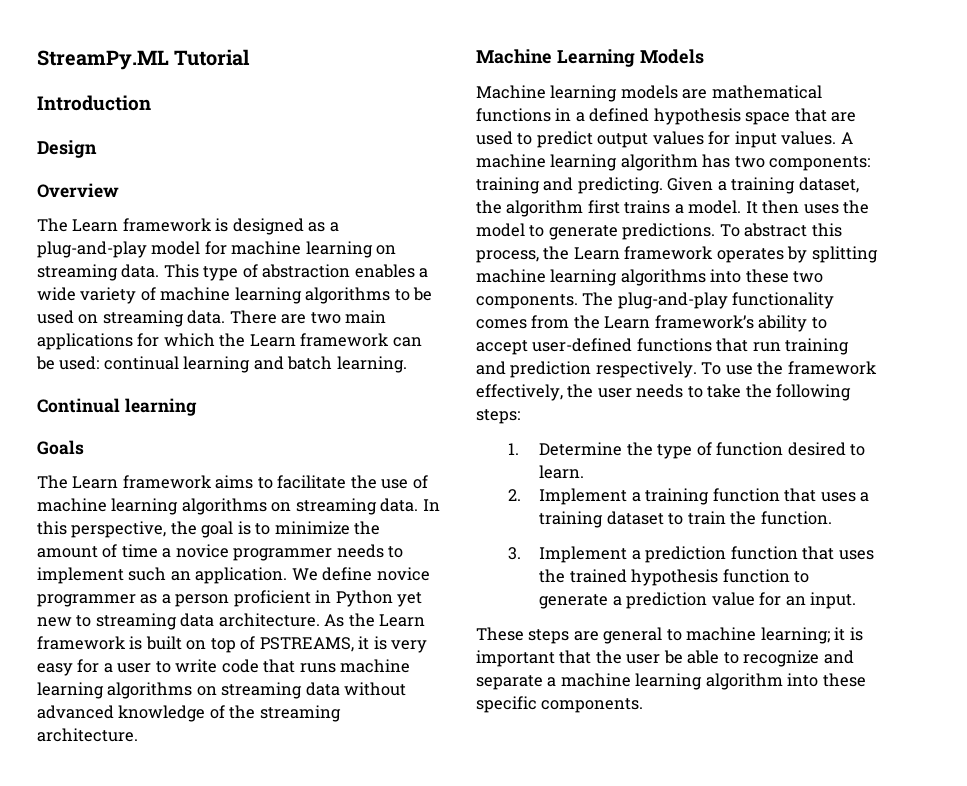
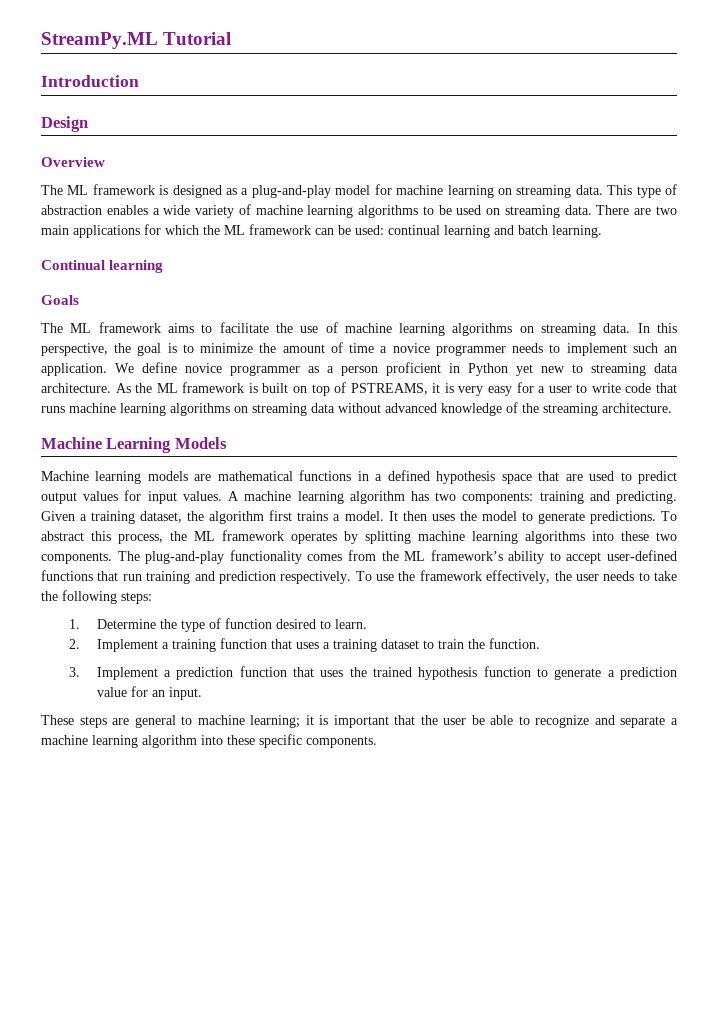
[72,219,119,232] Learn -> [67,185,89,195] ML
[249,334,296,347] Learn -> [224,225,245,235] ML
[72,476,119,489] Learn -> [70,323,92,333] ML
[379,614,426,627] Learn -> [156,383,178,393] ML
[573,247,620,260] Learn -> [194,531,215,541] ML
[604,316,651,329] Learn -> [404,551,426,561] ML

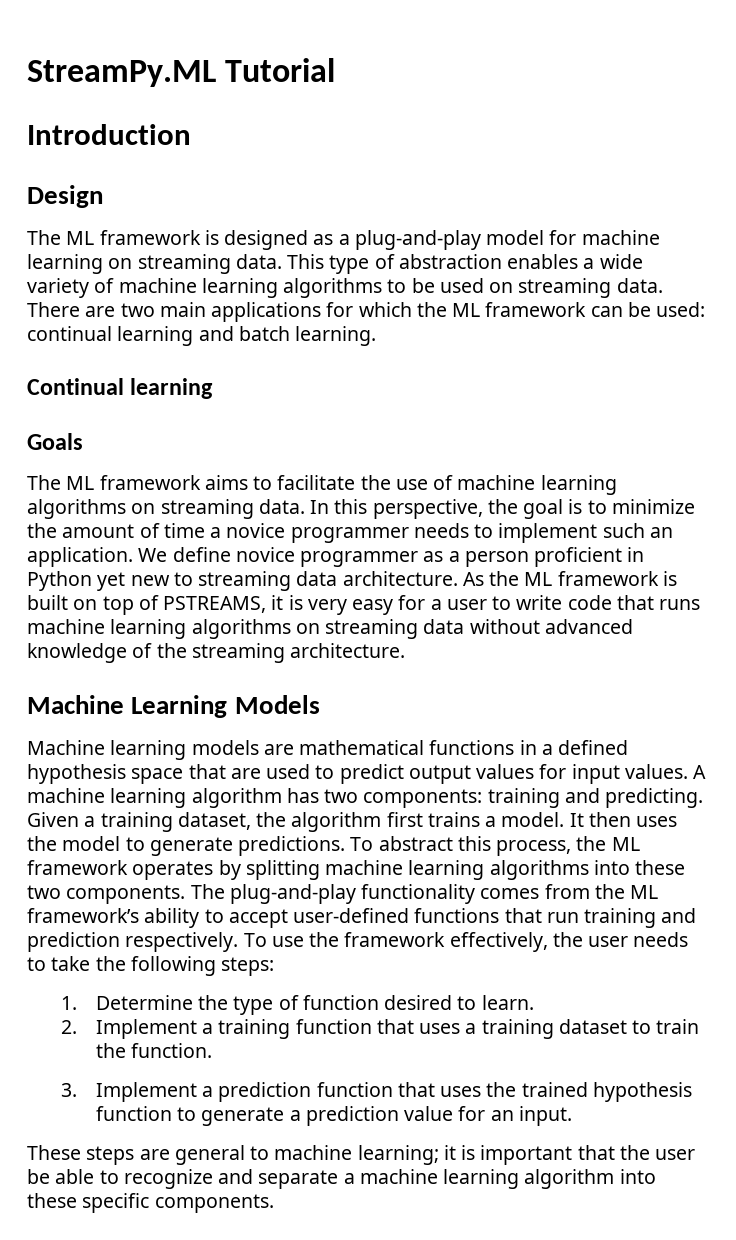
[41,157,105,167] // Overview -> (103, 196) none

